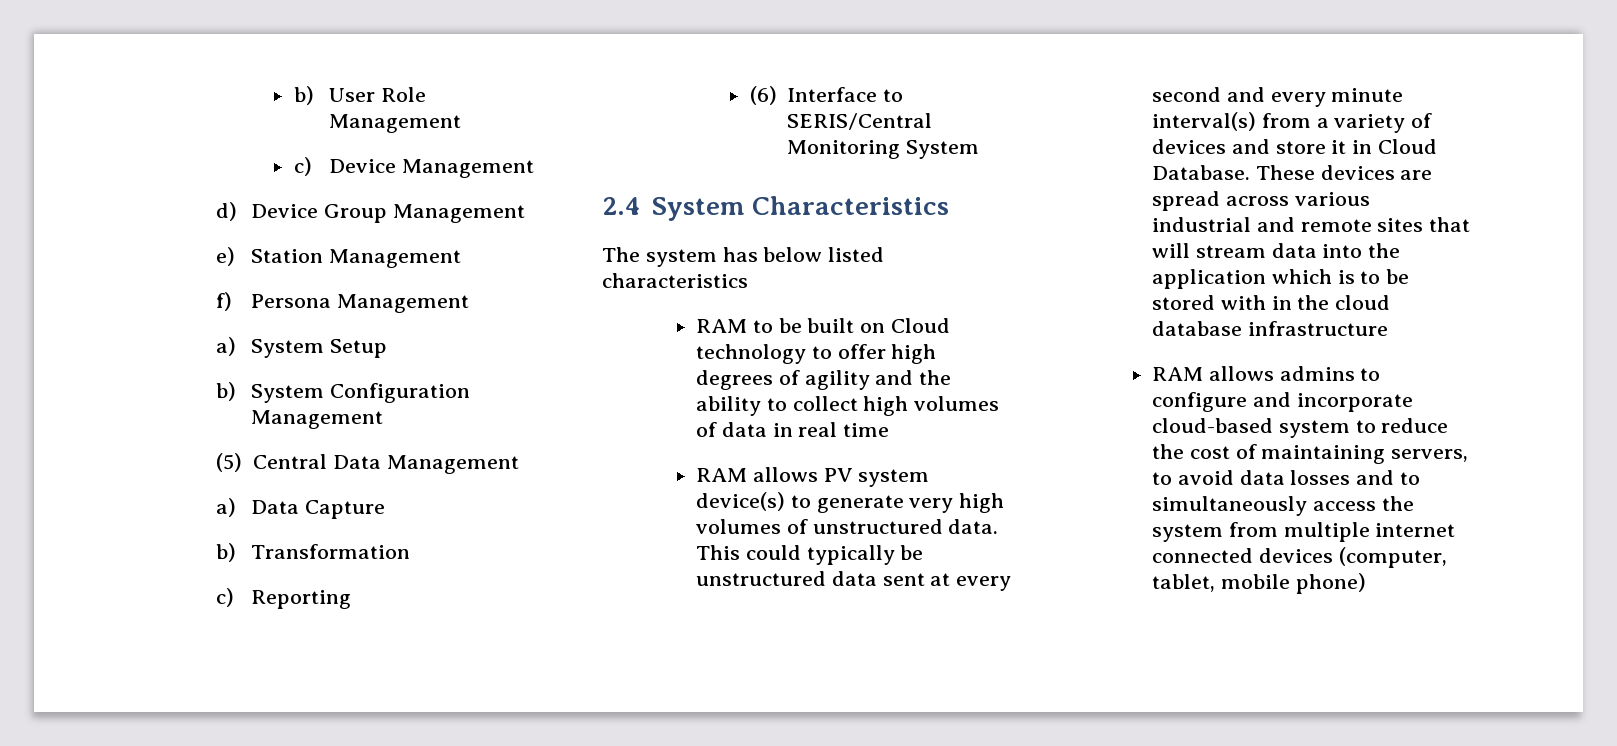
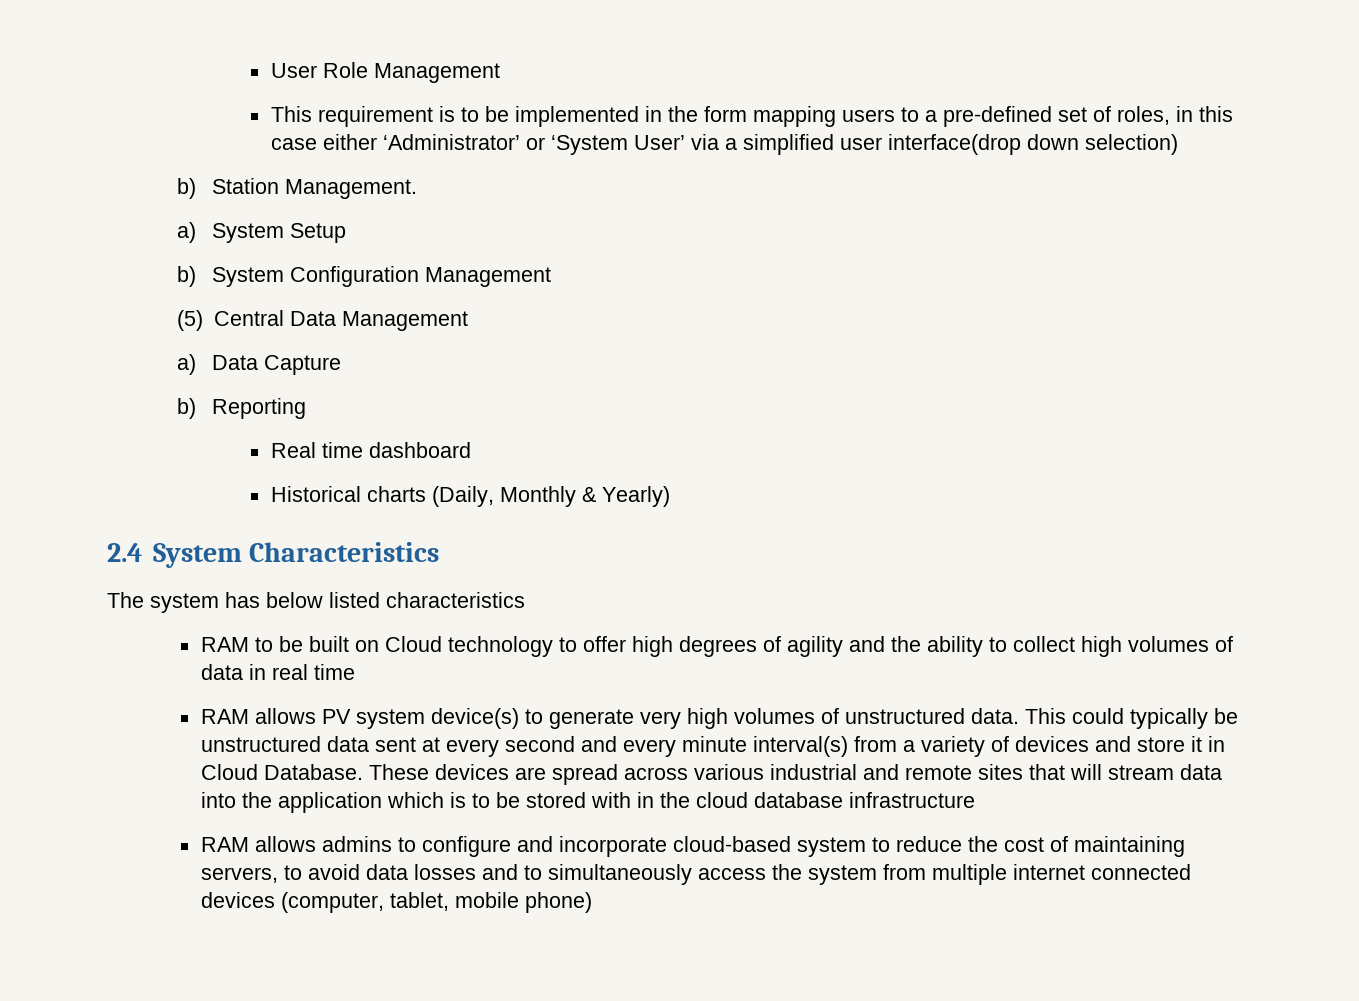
[293,86,314,105] b) -> (270, 70) none
[293,157,534,178] [216,202,526,223] [216,247,462,268] [216,292,470,313] c) Device Management // d) Device Group Management // e) Station Management // f) Persona Management -> [270,106,1233,127] [270,134,1178,155] [176,178,417,199] This requirement is to be implemented in the form mapping users to a pre-defined set of roles, in this case either ‘Administrator’ or ‘System User’ via a simplified user interface(drop down selection) // b) Station Management.
[251,544,411,559] [216,588,235,607] Transformation // c) -> (196, 408) none
[749,86,904,105] [787,113,933,130] [787,140,980,159] (6) Interface to SERIS/Central Monitoring System -> [270,442,471,458] [270,486,670,507] Real time dashboard // Historical charts (Daily, Monthly & Yearly)

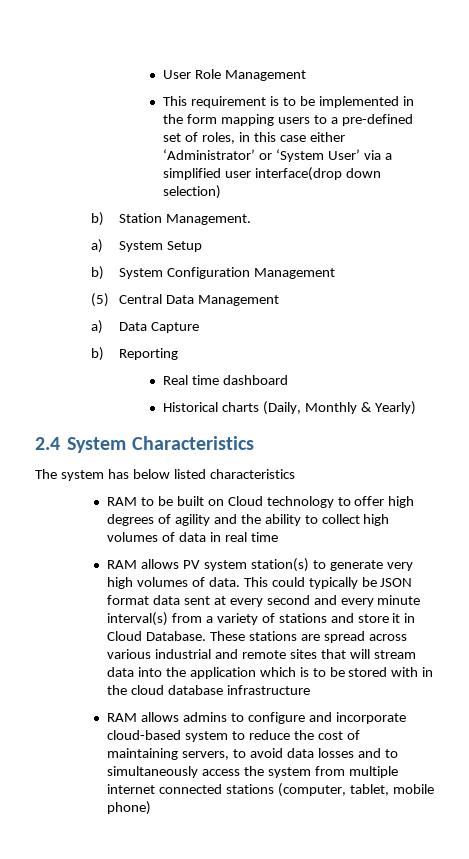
[430,708,519,729] device(s) -> [250,558,309,572] station(s)
[844,708,965,724] unstructured -> (205, 582) none
[200,736,321,752] unstructured -> [380,578,413,587] [107,595,150,605] JSON format
[1014,736,1089,752] devices -> [278,613,327,623] stations
[434,764,509,780] devices -> [248,631,297,641] stations
[200,892,275,908] devices -> [225,784,274,794] stations

